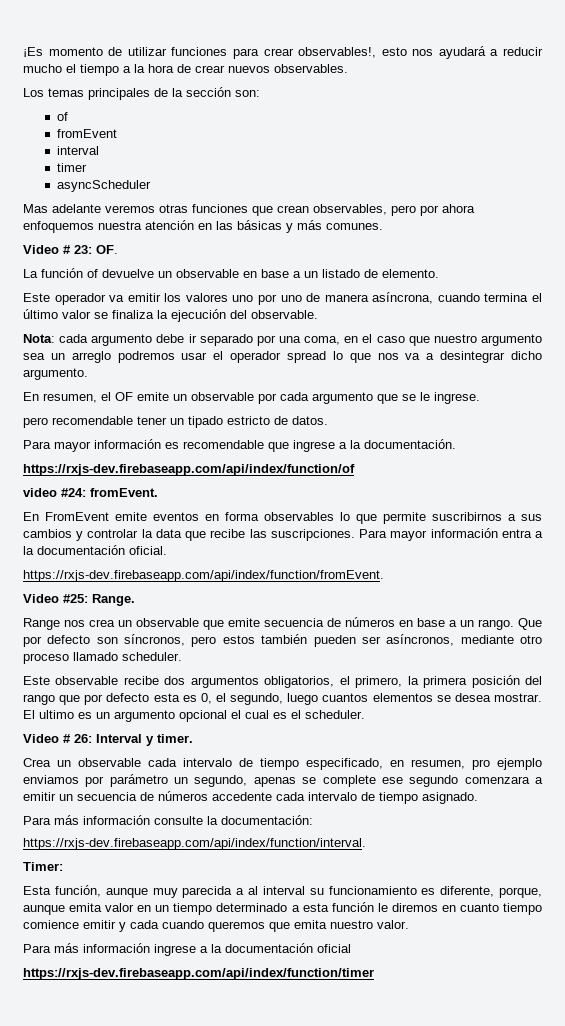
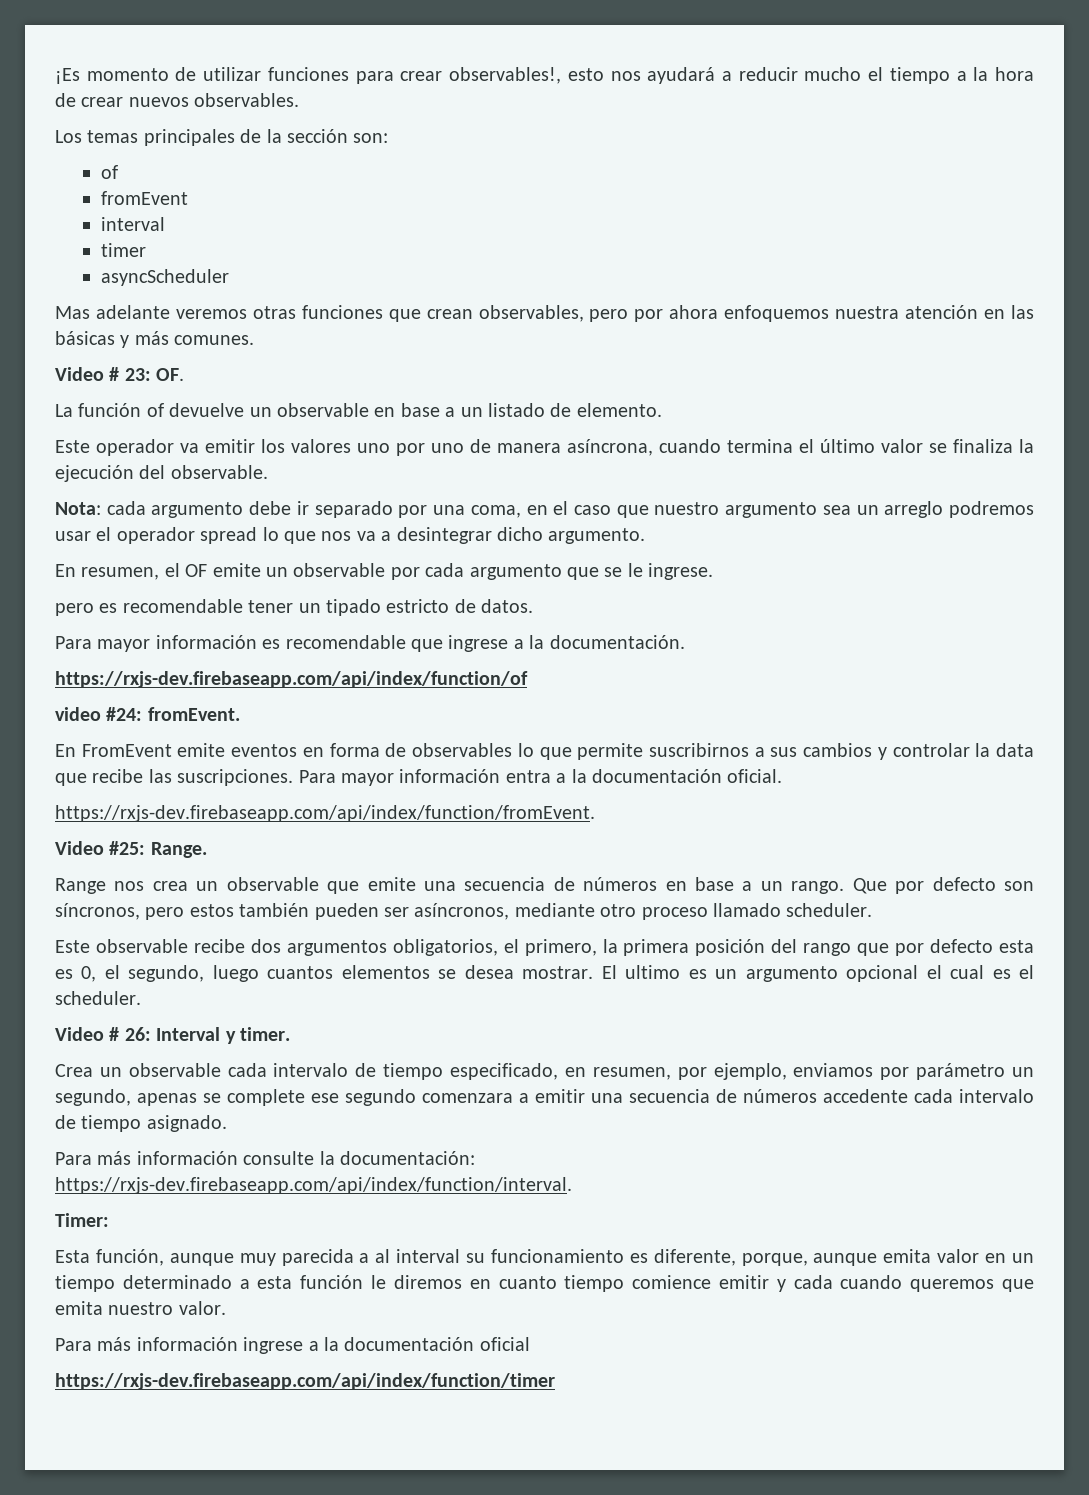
(48, 422) none -> [99,603,118,613] es
(259, 516) none -> [385,743,407,757] de
(260, 622) none -> [423,881,456,891] una
[472,758,542,770] pro ejemplo -> [677,1063,787,1080] por ejemplo,
[59,794,73,801] un -> [591,1093,623,1103] una

